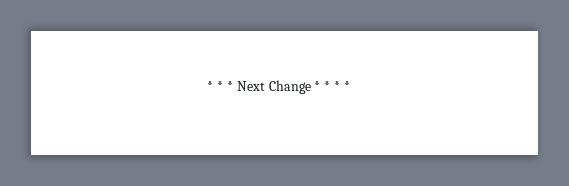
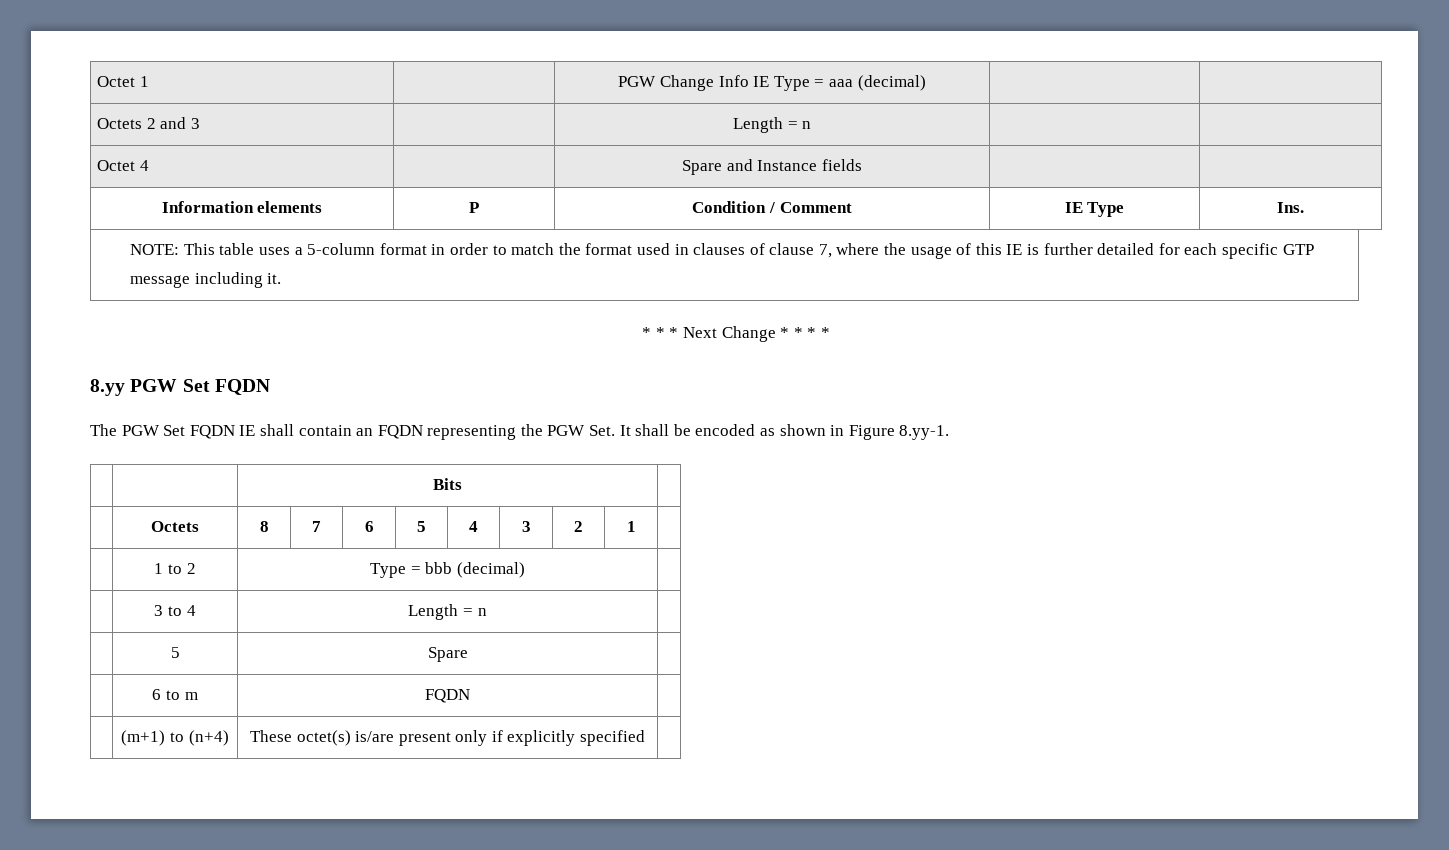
(207, 86) none -> [97,76,149,87] [618,75,926,91] [97,117,200,129] [732,117,812,133] [97,160,149,171] [682,159,862,175] [161,201,323,213] [469,202,479,213] [692,201,852,213] [1064,202,1125,217] [1277,202,1304,213] [130,243,1314,259] [130,272,282,288] Octet 1 | | PGW Change Info IE Type = aaa (decimal) | | // Octets 2 and 3 | | Length = n | | // Octet 4 | | Spare and Instance fields | | // Information elements | P | Condition / Comment | IE Type | Ins. // NOTE: This table uses a 5-column format in order to match the format used in clauses of clause 7, where the usage of this IE is further detailed for each specific GTP message including it. //
(350, 86) none -> [90,379,270,396] [90,424,950,440] [433,478,462,490] [151,521,199,532] [259,521,269,532] [312,521,321,532] [364,521,374,532] [417,521,426,532] [469,521,478,532] [521,521,531,532] [574,521,583,532] [626,521,636,532] [154,563,196,574] [370,562,525,578] [154,605,196,616] [408,604,487,620] [170,647,180,658] [427,647,468,662] [152,689,198,700] [425,689,470,703] [121,730,229,746] [249,730,646,746] // 8.yy PGW Set FQDN // The PGW Set FQDN IE shall contain an FQDN representing the PGW Set. It shall be encoded as shown in Figure 8.yy-1. // | | Bits | // | Octets | 8 | 7 | 6 | 5 | 4 | 3 | 2 | 1 | // | 1 to 2 | Type = bbb (decimal) | // | 3 to 4 | Length = n | // | 5 | Spare | // | 6 to m | FQDN | // | (m+1) to (n+4) | These octet(s) is/are present only if explicitly specified |

